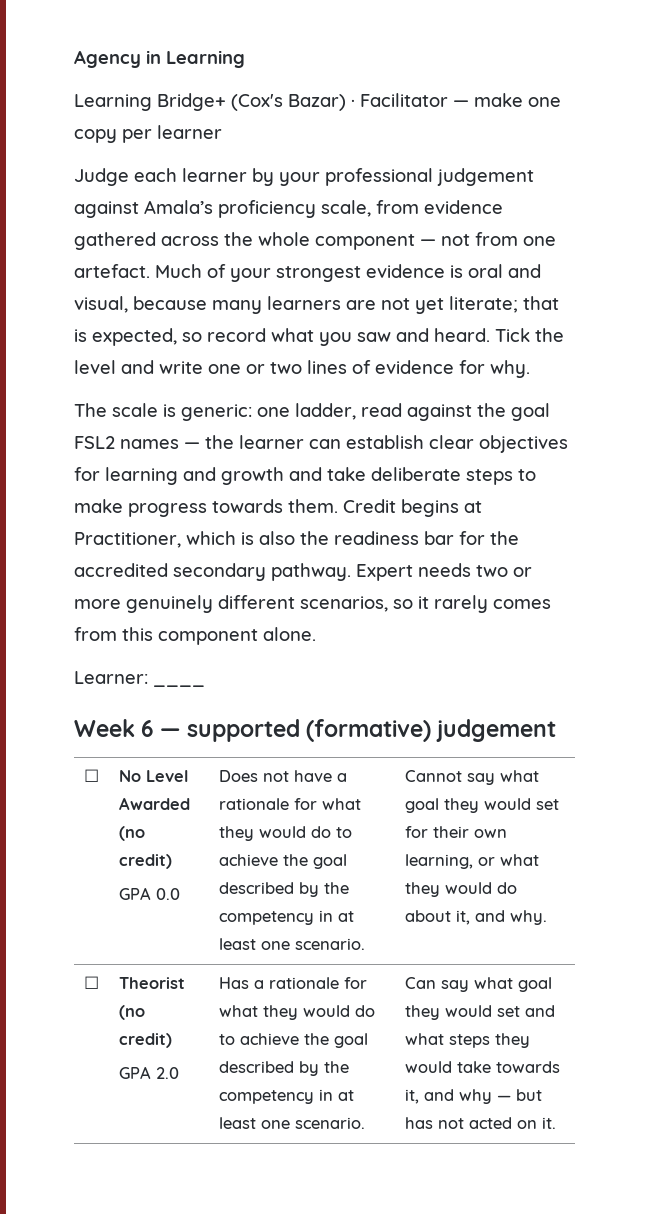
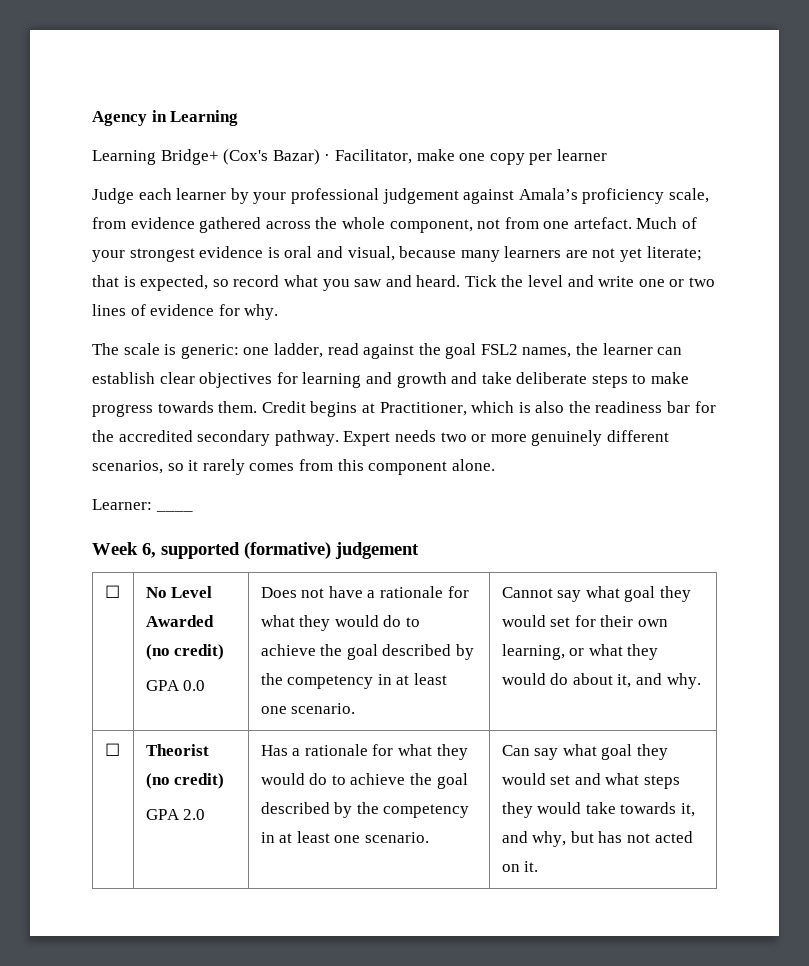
[360,93,469,107] Facilitator — -> [334,149,412,164] Facilitator,
[315,234,436,250] component — -> [389,219,473,233] component,
[120,439,200,449] names — -> [522,347,572,358] names,
[141,720,181,737] 6 — -> [142,543,156,558] 6,
[458,1089,511,1104] why — -> [532,831,567,847] why,

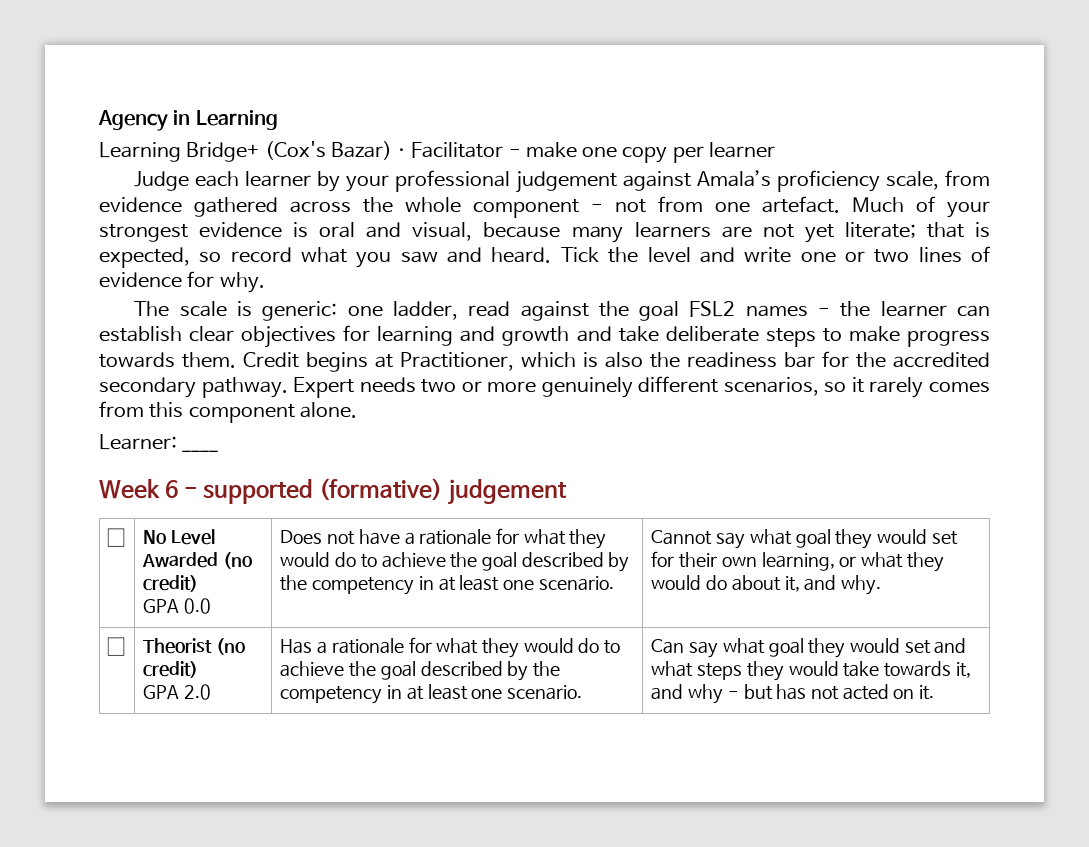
[334,149,412,164] Facilitator, -> [411,142,521,158] Facilitator -
[389,219,473,233] component, -> [473,199,603,218] component -
[522,347,572,358] names, -> [745,305,831,317] names -
[142,543,156,558] 6, -> [165,480,198,498] 6 -
[532,831,567,847] why, -> [688,684,739,704] why -

